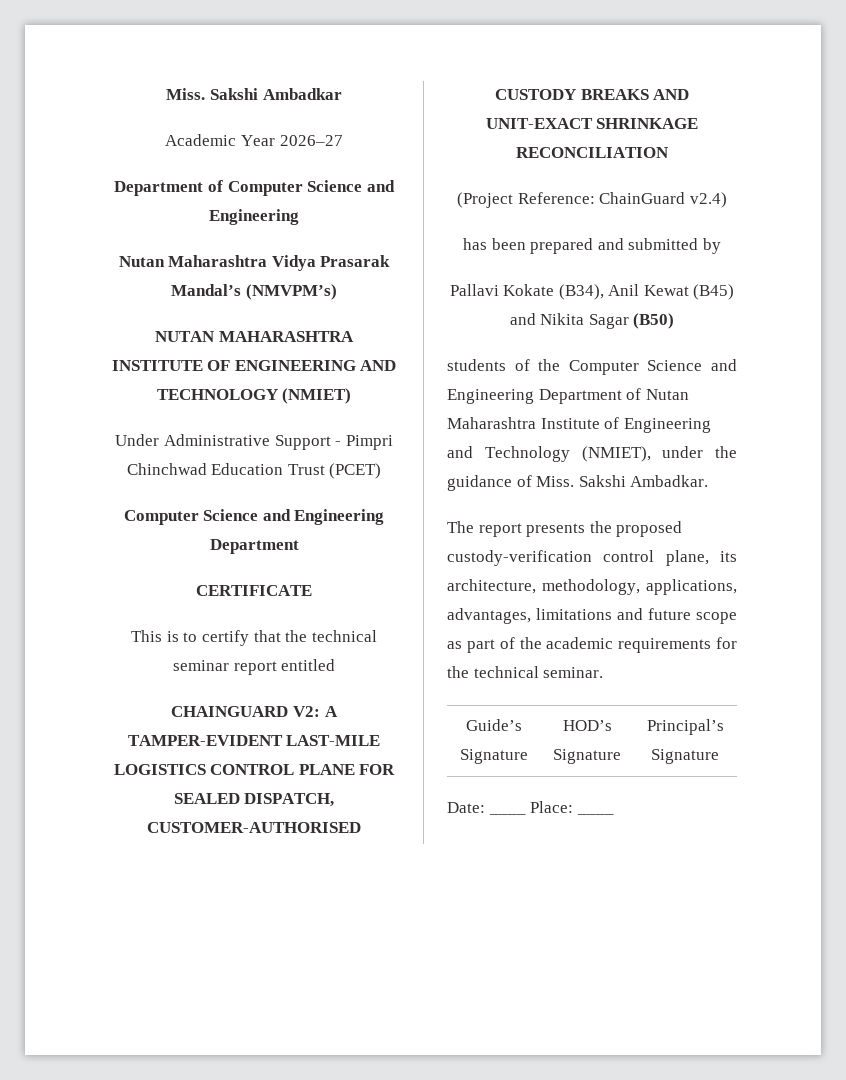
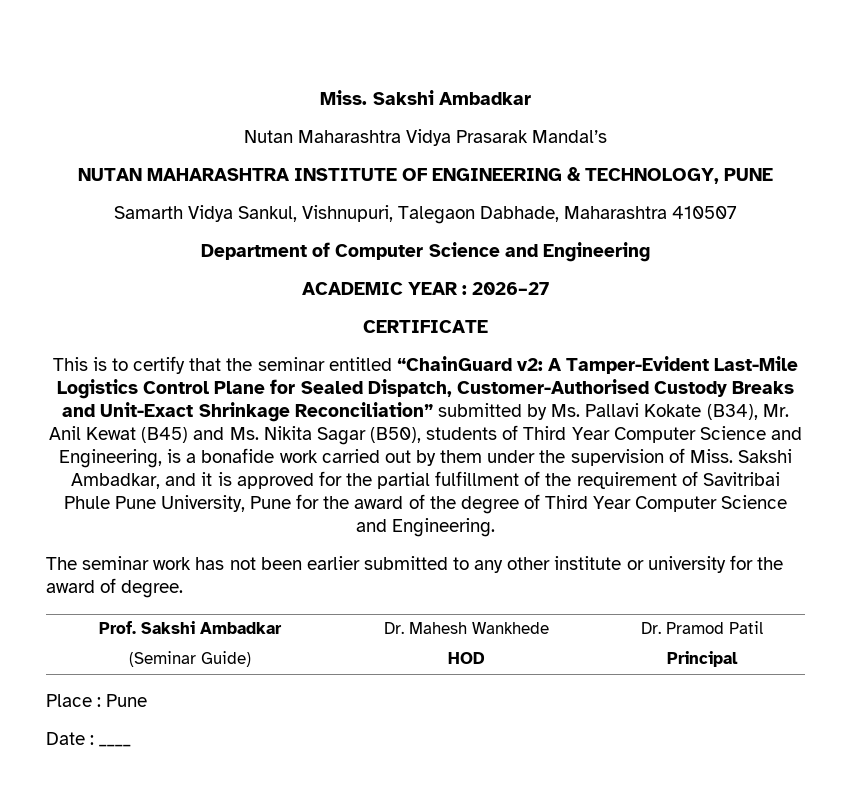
[165,134,343,146] Academic Year 2026–27 -> [243,129,608,146] [77,167,774,184] [113,205,738,224] Nutan Maharashtra Vidya Prasarak Mandal’s // NUTAN MAHARASHTRA INSTITUTE OF ENGINEERING & TECHNOLOGY, PUNE // Samarth Vidya Sankul, Vishnupuri, Talegaon Dabhade, Maharashtra 410507
[118,255,391,271] [171,284,337,300] [155,331,354,342] [111,360,397,371] [156,388,352,404] [115,434,393,450] [126,463,382,479] [123,509,385,525] [209,539,299,554] Nutan Maharashtra Vidya Prasarak Mandal’s (NMVPM’s) // NUTAN MAHARASHTRA INSTITUTE OF ENGINEERING AND TECHNOLOGY (NMIET) // Under Administrative Support - Pimpri Chinchwad Education Trust (PCET) // Computer Science and Engineering Department -> [301,282,550,295] ACADEMIC YEAR : 2026–27
[311,630,377,642] [172,659,336,675] [171,706,338,717] [127,735,381,746] [113,764,396,775] [173,793,335,807] [147,822,361,833] [494,89,690,100] [485,118,699,129] [516,147,669,158] [457,192,727,208] [463,238,624,254] technical seminar report entitled // CHAINGUARD V2: A TAMPER-EVIDENT LAST-MILE LOGISTICS CONTROL PLANE FOR SEALED DISPATCH, CUSTOMER-AUTHORISED CUSTODY BREAKS AND UNIT-EXACT SHRINKAGE RECONCILIATION // (Project Reference: ChainGuard v2.4) // has been prepared and -> [257,356,799,374] [56,379,795,399] [62,402,433,422] seminar entitled “ChainGuard v2: A Tamper-Evident Last-Mile Logistics Control Plane for Sealed Dispatch, Customer-Authorised Custody Breaks and Unit-Exact Shrinkage Reconciliation”
(721, 246) // -> [551,404,581,417] Ms.
(604, 292) none -> [762,404,789,417] Mr.
(536, 319) none -> [229,427,259,440] Ms.
[633,313,675,329] (B50) // -> [369,427,421,443] (B50),
[538,359,737,375] [447,388,689,404] [447,417,711,433] [447,446,651,462] the Computer Science and Engineering Department of Nutan Maharashtra Institute of Engineering and Technology (NMIET), -> [523,426,802,443] [59,448,483,468] Third Year Computer Science and Engineering, is a bonafide work carried out by them
[447,475,512,491] guidance -> [570,449,664,466] supervision
[630,475,709,487] [447,521,683,537] [447,550,737,566] [447,579,737,595] [447,608,737,624] [447,637,737,653] [447,666,604,678] [466,719,522,731] [460,749,528,764] [562,720,612,731] [553,749,621,764] [646,719,724,735] [651,749,719,764] [447,802,485,813] [488,813,526,815] [530,801,574,813] Ambadkar. // The report presents the proposed custody-verification control plane, its architecture, methodology, applications, advantages, limitations and future scope as part of the academic requirements for the technical seminar. // Guide’s Signature | HOD’s Signature | Principal’s Signature // Date: ____ Place: -> [71,471,780,489] [63,494,788,514] [355,518,496,537] [46,555,783,573] [46,578,184,598] [99,621,282,634] [129,651,251,667] [383,622,549,634] [447,652,485,664] [640,621,763,634] [666,651,738,667] [46,694,148,707] [46,732,95,745] Ambadkar, and it is approved for the partial fulfillment of the requirement of Savitribai Phule Pune University, Pune for the award of the degree of Third Year Computer Science and Engineering. // The seminar work has not been earlier submitted to any other institute or university for the award of degree. // Prof. Sakshi Ambadkar // (Seminar Guide) | Dr. Mahesh Wankhede // HOD | Dr. Pramod Patil // Principal // Place : Pune // Date :

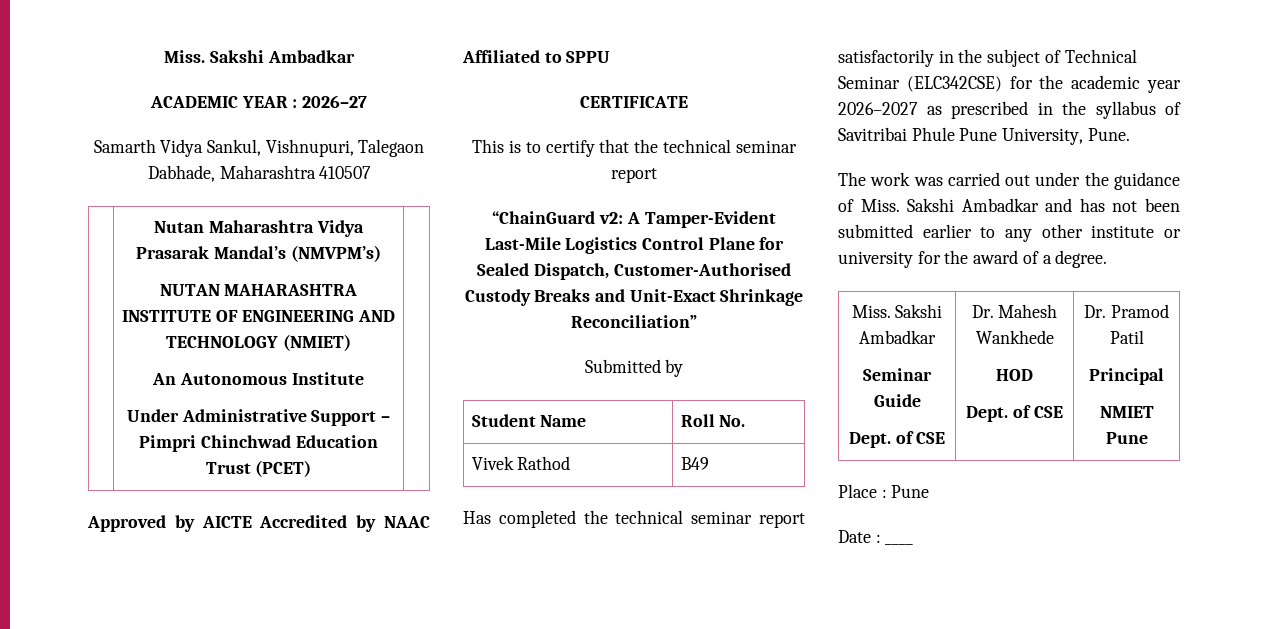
[320,90,531,105] [243,129,608,146] [77,167,774,184] Miss. Sakshi Ambadkar // Nutan Maharashtra Vidya Prasarak Mandal’s // NUTAN MAHARASHTRA INSTITUTE OF ENGINEERING & TECHNOLOGY, PUNE -> [164,50,355,63] [149,95,368,108] Miss. Sakshi Ambadkar // ACADEMIC YEAR : 2026–27
[201,242,650,262] [301,282,550,295] // Department of Computer Science and Engineering // ACADEMIC YEAR : 2026–27 -> [154,220,364,237] [136,245,381,262] [159,284,358,296] [121,310,396,322] [166,334,351,351] [152,372,364,385] [126,409,391,426] [139,435,378,452] [205,460,312,477] [87,515,430,532] [462,50,611,63] // | Nutan Maharashtra Vidya Prasarak Mandal’s (NMVPM’s) // NUTAN MAHARASHTRA INSTITUTE OF ENGINEERING AND TECHNOLOGY (NMIET) // An Autonomous Institute // Under Administrative Support – Pimpri Chinchwad Education Trust (PCET) | // Approved by AICTE Accredited by NAAC Affiliated to SPPU
[257,357,392,371] seminar entitled -> [662,139,797,153] [611,168,657,183] technical seminar report //
[437,403,789,420] [49,425,802,445] [59,448,792,468] [71,471,677,489] submitted by Ms. Pallavi Kokate (B34), Mr. Anil Kewat (B45) and Ms. Nikita Sagar (B50), students of Third Year Computer Science and Engineering, is a bonafide work carried out by them under the supervision of Miss. Sakshi Ambadkar, and it is approved for the partial fulfillment of the requirement -> [584,359,684,377] [471,414,587,427] [680,414,746,427] [471,456,571,470] [680,457,709,470] [463,510,805,528] [838,49,1137,67] [838,75,1181,93] [838,101,1156,119] // Submitted by // Student Name | Roll No. // Vivek Rathod | B49 // Has completed the technical seminar report satisfactorily in the subject of Technical Seminar (ELC342CSE) for the academic year 2026–2027 as prescribed in the syllabus
[249,494,788,514] [355,518,496,537] [46,556,192,570] Pune for the award of the degree of Third Year Computer Science and Engineering. // The seminar work -> [1087,128,1130,141] [838,172,1180,190] [838,198,1073,212] Pune. // The work was carried out under the guidance of Miss. Sakshi Ambadkar and
[306,556,448,570] earlier submitted -> [838,224,972,238] submitted earlier
(117, 585) none -> [1042,255,1052,264] a
[99,621,282,634] [129,651,251,667] Prof. Sakshi Ambadkar // (Seminar Guide) -> [851,304,943,318] [859,330,936,344] [863,368,932,381] [873,394,921,407] [848,431,946,448] Miss. Sakshi Ambadkar // Seminar Guide // Dept. of CSE
(485, 658) none -> [966,405,1063,422] // Dept. of CSE
(738, 659) none -> [1099,406,1154,418] [1105,432,1148,444] // NMIET Pune

